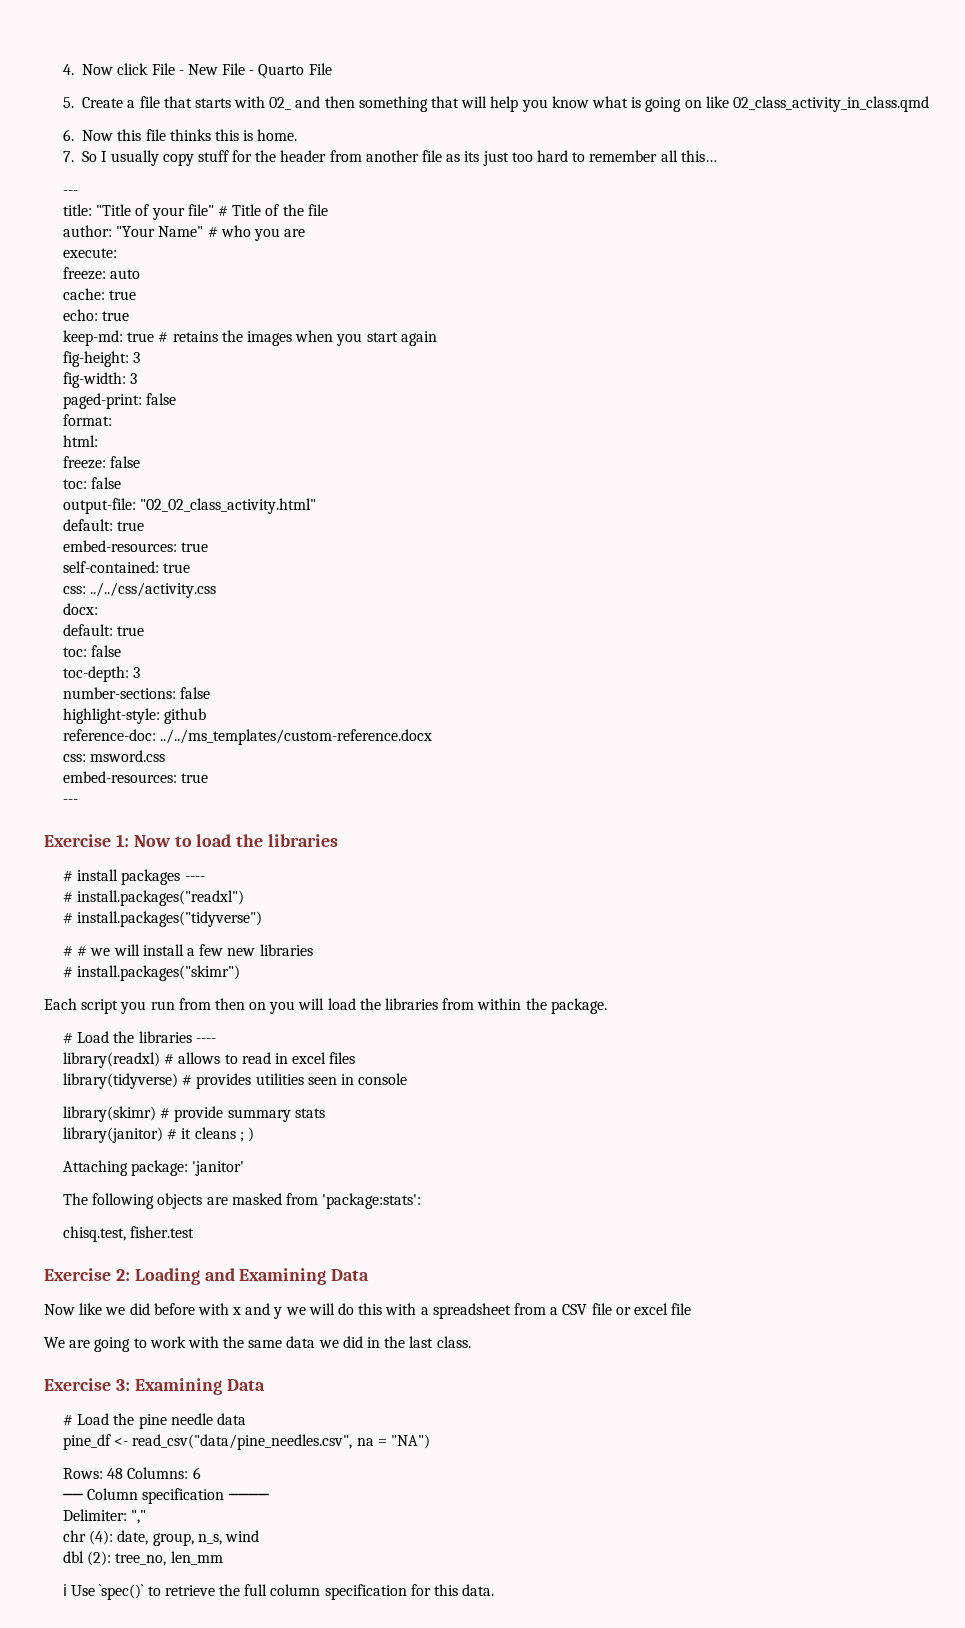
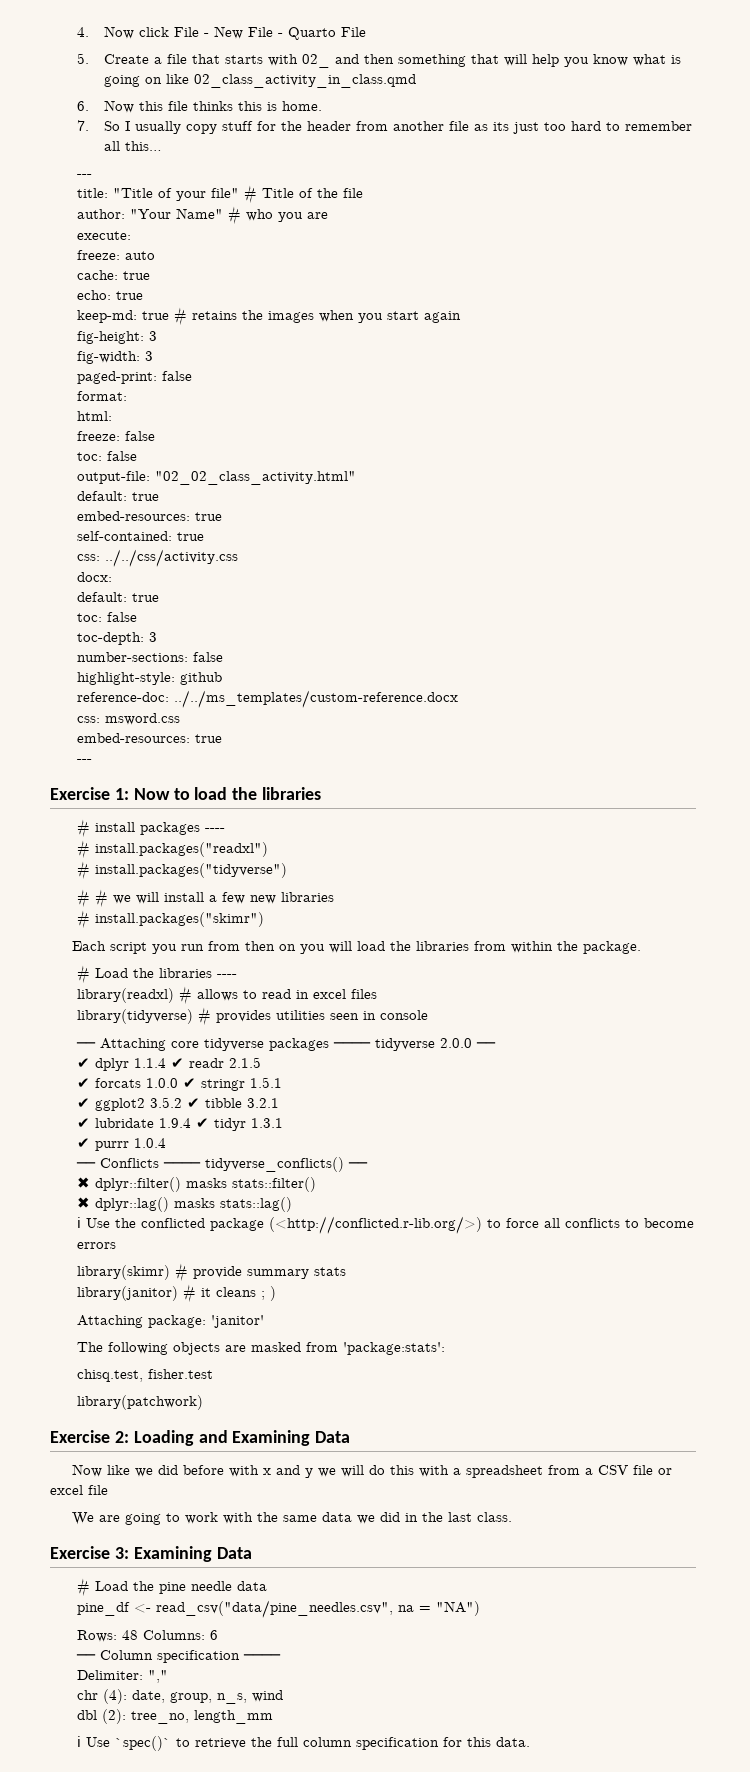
(408, 1079) none -> [75,1038,496,1051] [76,1057,261,1071] [76,1077,282,1091] [76,1097,279,1111] [76,1118,283,1131] [76,1138,166,1151] [75,1157,368,1172] [76,1177,316,1192] [76,1197,292,1212] [76,1216,694,1234] [76,1242,116,1249] // ── Attaching core tidyverse packages ──── tidyverse 2.0.0 ── // ✔ dplyr 1.1.4 ✔ readr 2.1.5 // ✔ forcats 1.0.0 ✔ stringr 1.5.1 // ✔ ggplot2 3.5.2 ✔ tibble 3.2.1 // ✔ lubridate 1.9.4 ✔ tidyr 1.3.1 // ✔ purrr 1.0.4 // ── Conflicts ──── tidyverse_conflicts() ── // ✖ dplyr::filter() masks stats::filter() // ✖ dplyr::lag() masks stats::lag() // ℹ Use the conflicted package (<http://conflicted.r-lib.org/>) to force all conflicts to become errors
(195, 1232) none -> [76,1395,203,1410] // library(patchwork)
[170,1551,223,1565] len_mm -> [193,1710,273,1724] length_mm

